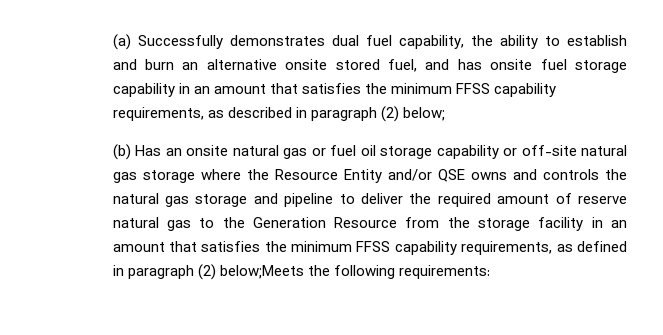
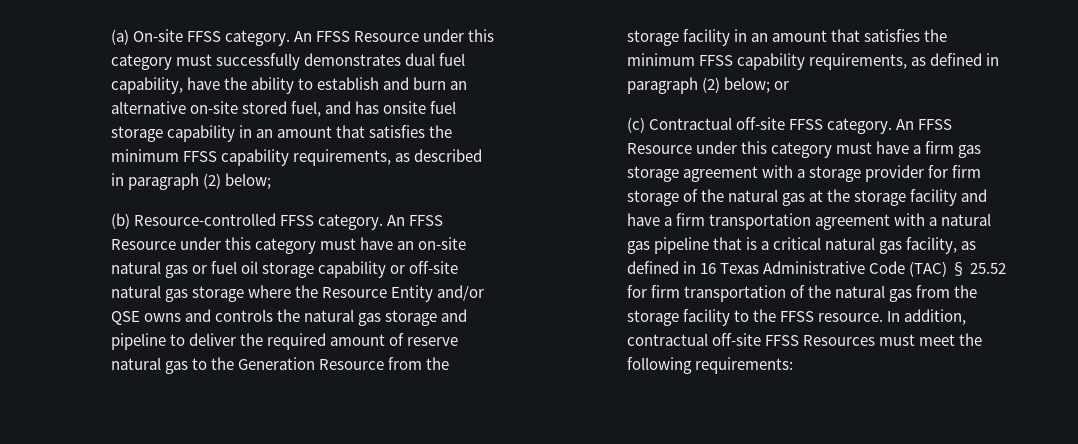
[137,35,223,49] Successfully -> [133,29,495,46] [110,53,301,70] On-site FFSS category. An FFSS Resource under this category must successfully
(464, 42) none -> [187,77,221,90] have
[285,59,328,70] onsite -> [190,101,239,114] on-site
[135,145,229,156] Has an onsite -> [134,213,444,230] [110,237,467,254] Resource-controlled FFSS category. An FFSS Resource under this category must have an on-site
[219,265,304,279] below;Meets -> [724,77,790,93] [626,117,953,134] [626,141,982,158] [626,165,982,182] [626,189,988,206] [626,213,992,230] [626,237,977,254] [626,261,1007,277] [626,285,978,302] [626,309,967,326] [626,333,956,346] below; or // (c) Contractual off-site FFSS category. An FFSS Resource under this category must have a firm gas storage agreement with a storage provider for firm storage of the natural gas at the storage facility and have a firm transportation agreement with a natural gas pipeline that is a critical natural gas facility, as defined in 16 Texas Administrative Code (TAC) § 25.52 for firm transportation of the natural gas from the storage facility to the FFSS resource. In addition, contractual off-site FFSS Resources must meet

